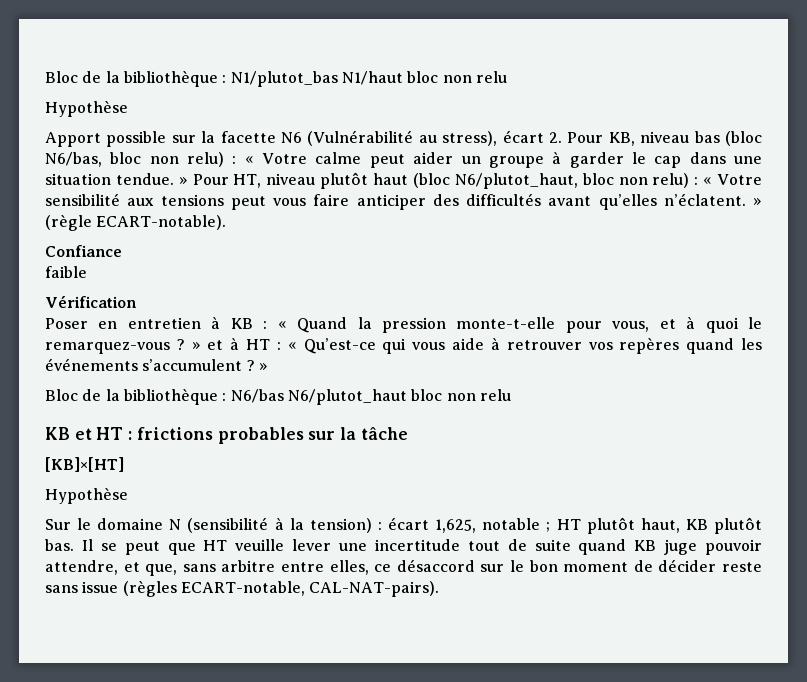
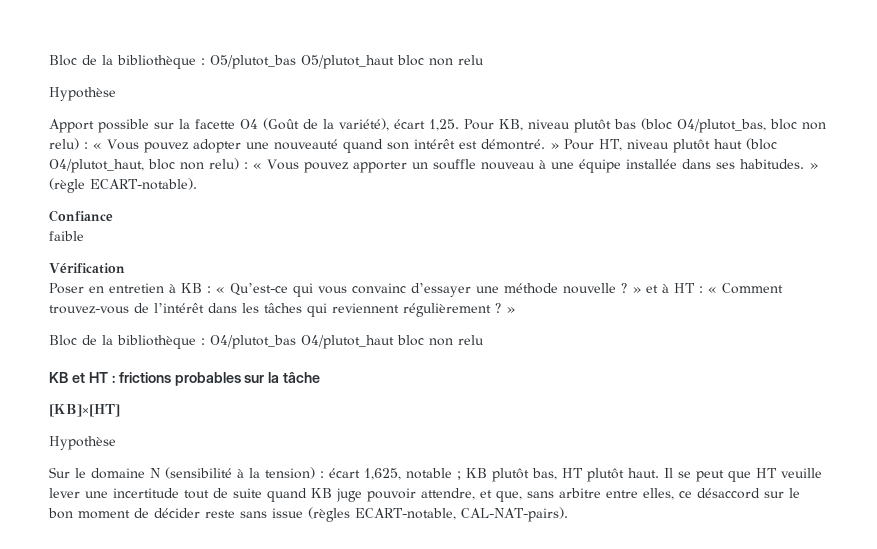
[45,71,403,87] Bloc de la bibliothèque : N1/plutot_bas N1/haut -> [49,55,394,69] Bloc de la bibliothèque : O5/plutot_bas O5/plutot_haut
[281,130,562,146] N6 (Vulnérabilité au stress), écart 2. -> [240,118,459,131] O4 (Goût de la variété), écart 1,25.
(690, 137) none -> [574,119,611,133] plutôt
[45,151,763,168] [45,173,174,185] N6/bas, bloc non relu) : « Votre calme peut aider un groupe à garder le cap dans une situation tendue. -> [677,119,826,133] [49,138,545,153] O4/plutot_bas, bloc non relu) : « Vous pouvez adopter une nouveauté quand son intérêt est démontré.
[454,173,763,189] [45,193,746,210] N6/plutot_haut, bloc non relu) : « Votre sensibilité aux tensions peut vous faire anticiper des difficultés avant qu’elles n’éclatent. -> [49,158,804,173] O4/plutot_haut, bloc non relu) : « Vous pouvez apporter un souffle nouveau à une équipe installée dans ses habitudes.
[297,316,762,333] [45,342,170,354] Quand la pression monte-t-elle pour vous, et à quoi le remarquez-vous -> [230,283,616,297] Qu’est-ce qui vous convainc d’essayer une méthode nouvelle
[303,337,762,354] [45,358,243,371] Qu’est-ce qui vous aide à retrouver vos repères quand les événements s’accumulent -> [722,283,783,294] [49,303,491,317] Comment trouvez-vous de l’intérêt dans les tâches qui reviennent régulièrement
[230,389,407,405] N6/bas N6/plutot_haut -> [210,335,394,349] O4/plutot_bas O4/plutot_haut
[556,517,763,534] [45,539,74,551] HT plutôt haut, KB plutôt bas. -> [466,468,659,482] KB plutôt bas, HT plutôt haut.

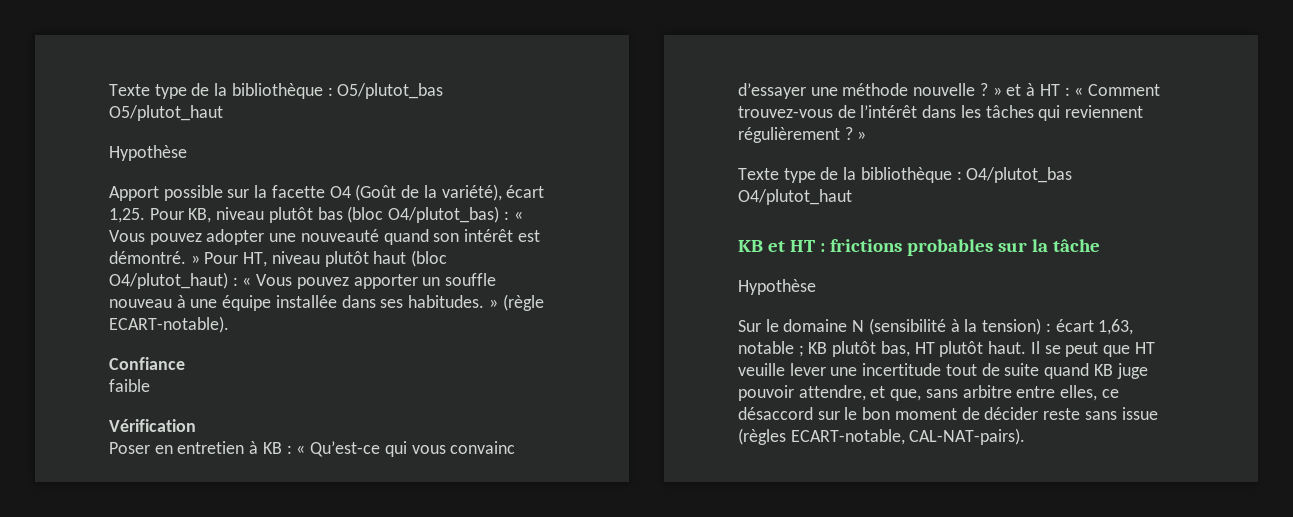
[49,55,77,66] Bloc -> [109,84,187,99] Texte type
[397,55,484,66] bloc non relu -> (223, 113) none
[677,119,826,133] [49,138,79,150] O4/plutot_bas, bloc non relu) -> [388,206,500,223] O4/plutot_bas)
[49,158,239,173] O4/plutot_haut, bloc non relu) -> [109,272,228,289] O4/plutot_haut)
[49,335,77,346] Bloc -> [738,168,816,183] Texte type
[397,335,484,346] bloc non relu -> (852, 197) none
[49,404,120,417] // [KB]×[HT] -> (1100, 245) none
[364,468,401,480] 1,625, -> [1098,319,1134,335] 1,63,

